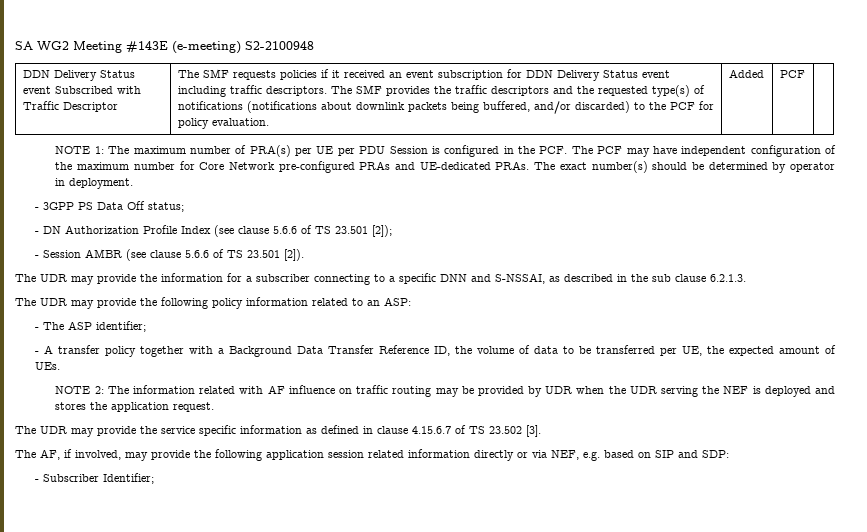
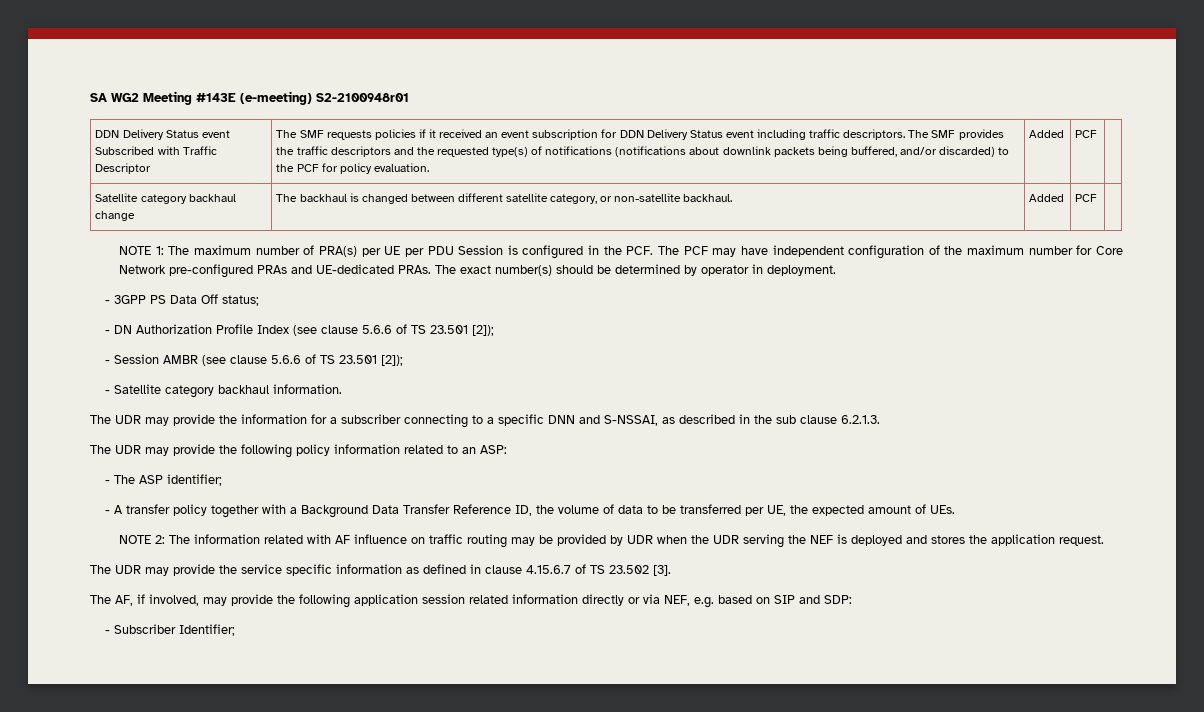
[245,41,314,50] S2-2100948 -> [316,93,409,102] S2-2100948r01
(805, 74) none -> [95,193,236,204] [95,211,136,221] [276,193,733,204] [1029,194,1065,202] [1075,194,1098,202] // Satellite category backhaul change | The backhaul is changed between different satellite category, or non-satellite backhaul. | Added | PCF |
[284,249,305,261] [2]). -> [380,355,403,366] [104,384,342,398] [2]); // - Satellite category backhaul information.

